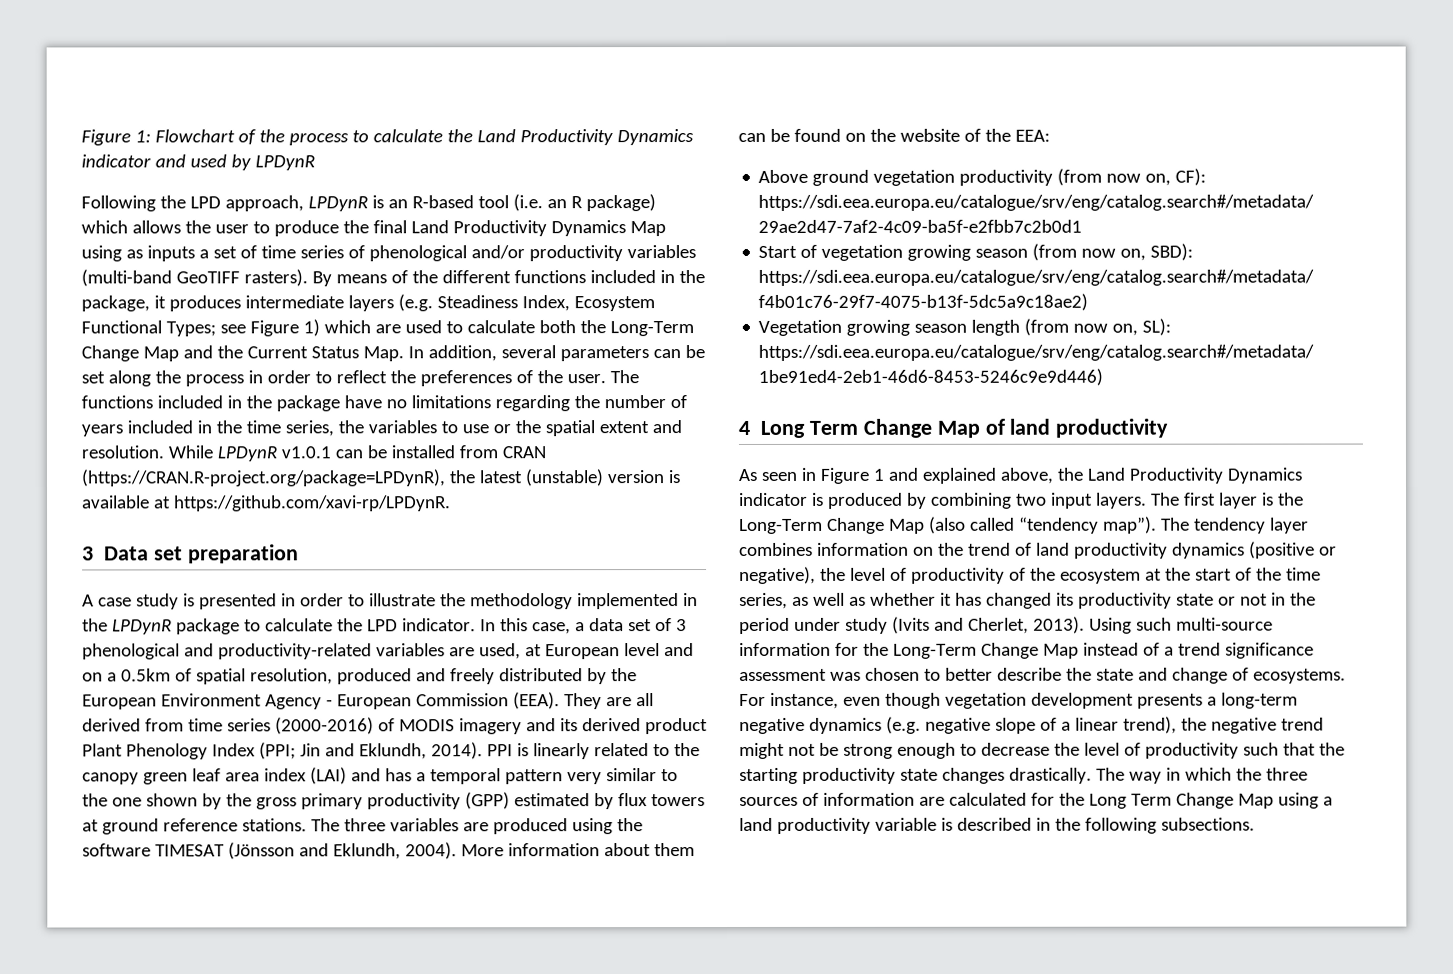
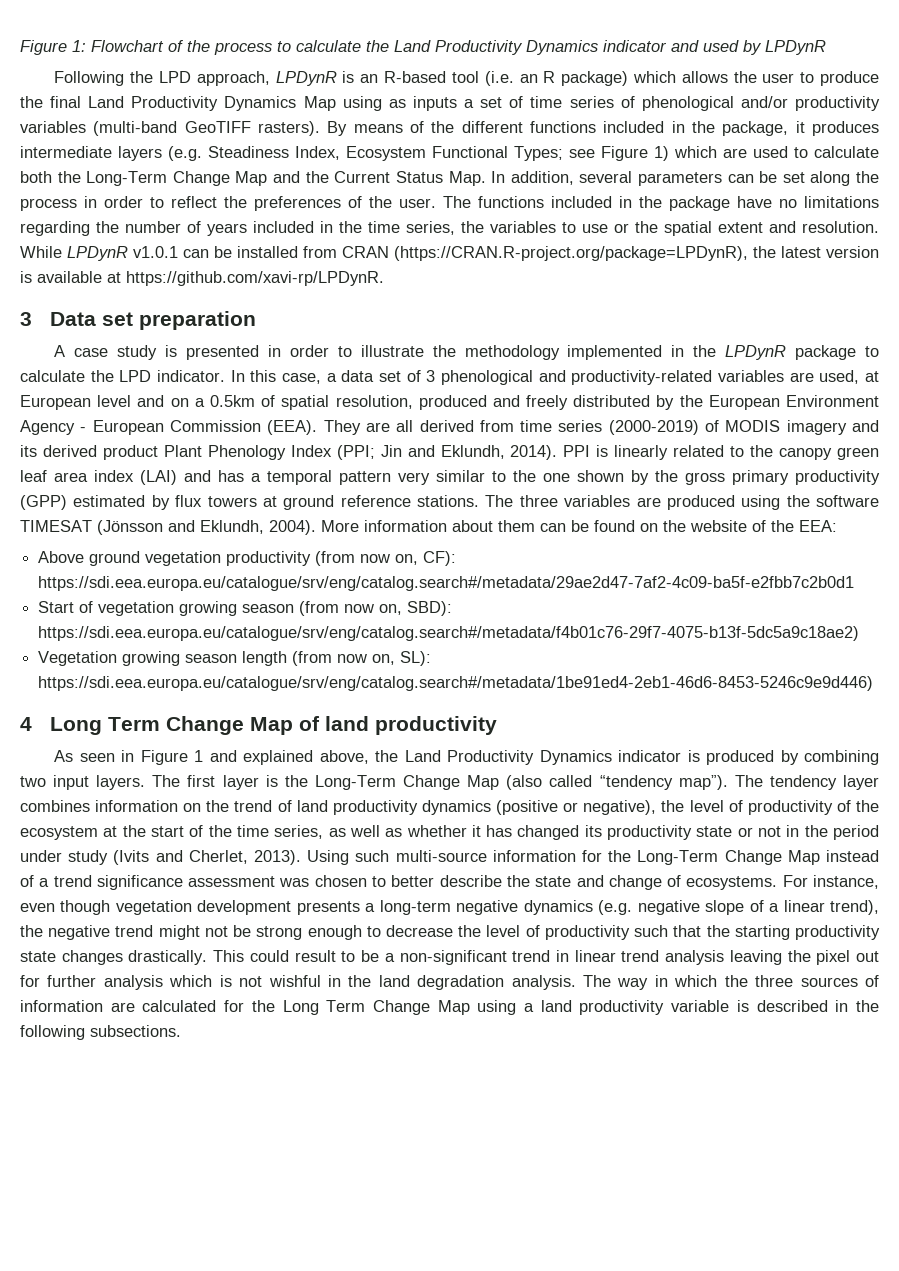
[524,469,603,487] (unstable) -> (821, 252) none
[274,717,374,735] (2000-2016) -> [608,420,699,435] (2000-2019)
(1092, 775) none -> [213,950,879,965] [20,975,576,990] This could result to be a non-significant trend in linear trend analysis leaving the pixel out for further analysis which is not wishful in the land degradation analysis.

